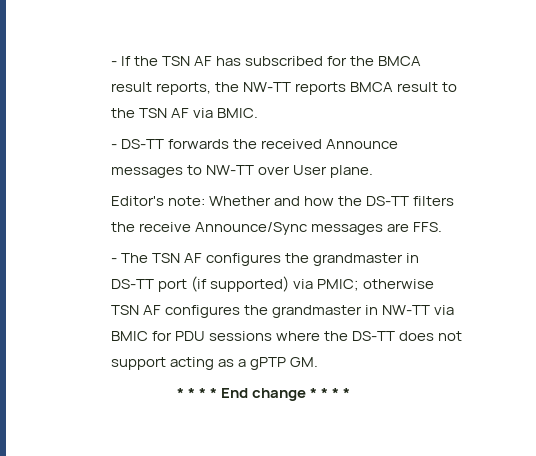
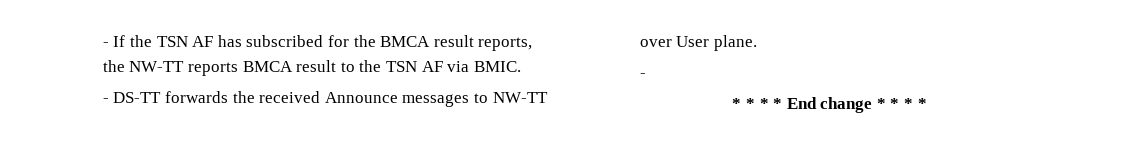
[110,196,455,206] [110,222,442,235] [110,253,420,266] [110,276,435,292] [110,305,455,318] [110,331,463,341] [110,357,318,370] Editor's note: Whether and how the DS-TT filters the receive Announce/Sync messages are FFS. // - The TSN AF configures the grandmaster in DS-TT port (if supported) via PMIC; otherwise TSN AF configures the grandmaster in NW-TT via BMIC for PDU sessions where the DS-TT does not support acting as a gPTP GM. -> [639,73,646,78] -

